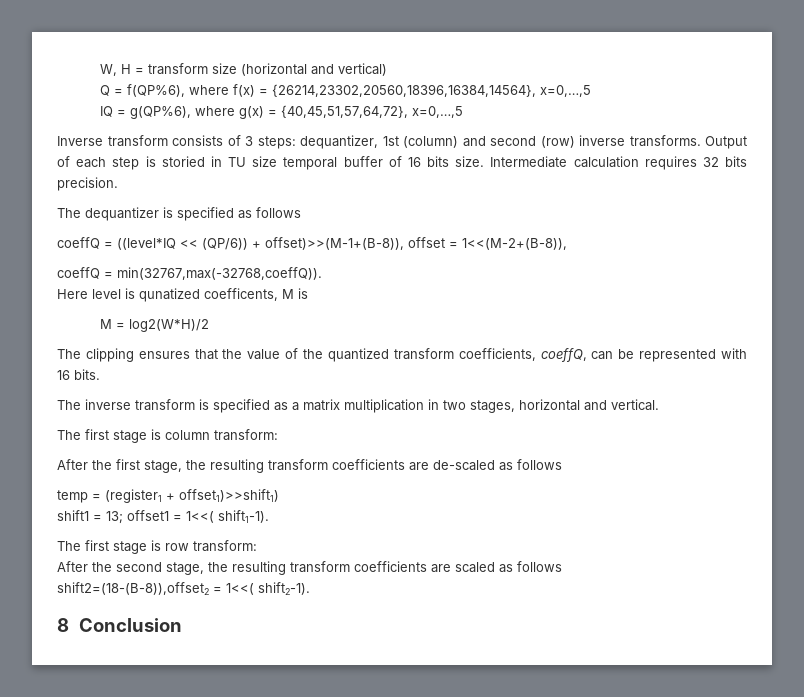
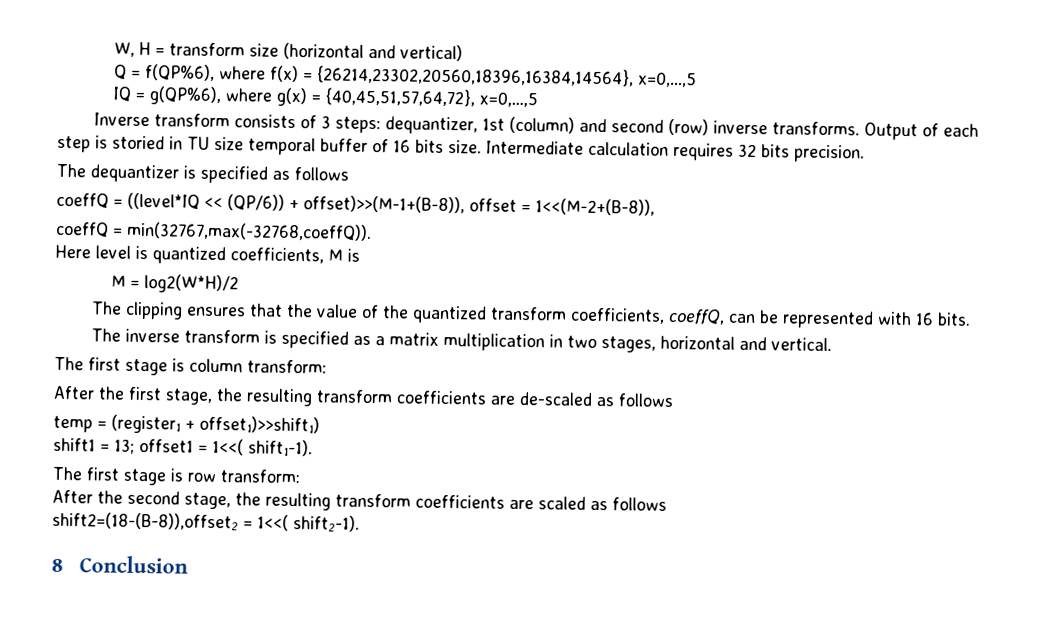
[139,288,278,302] qunatized coefficents, -> [152,246,324,265] quantized coefficients,

